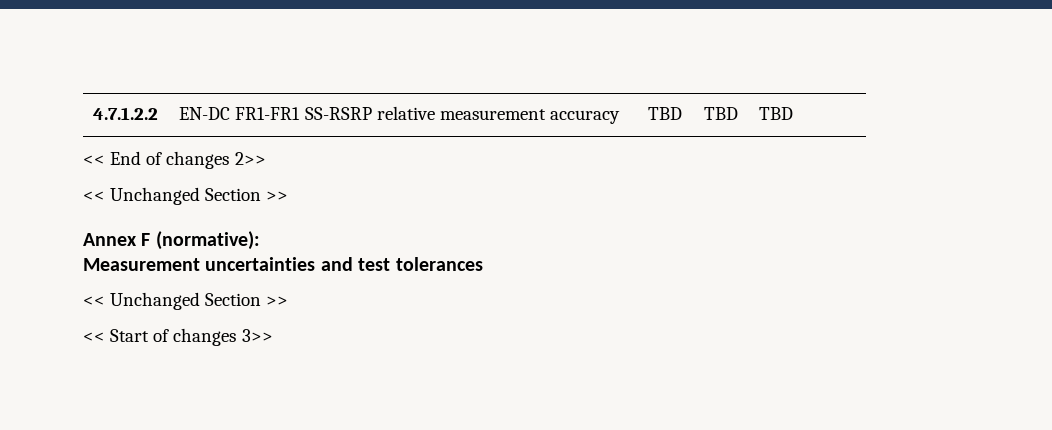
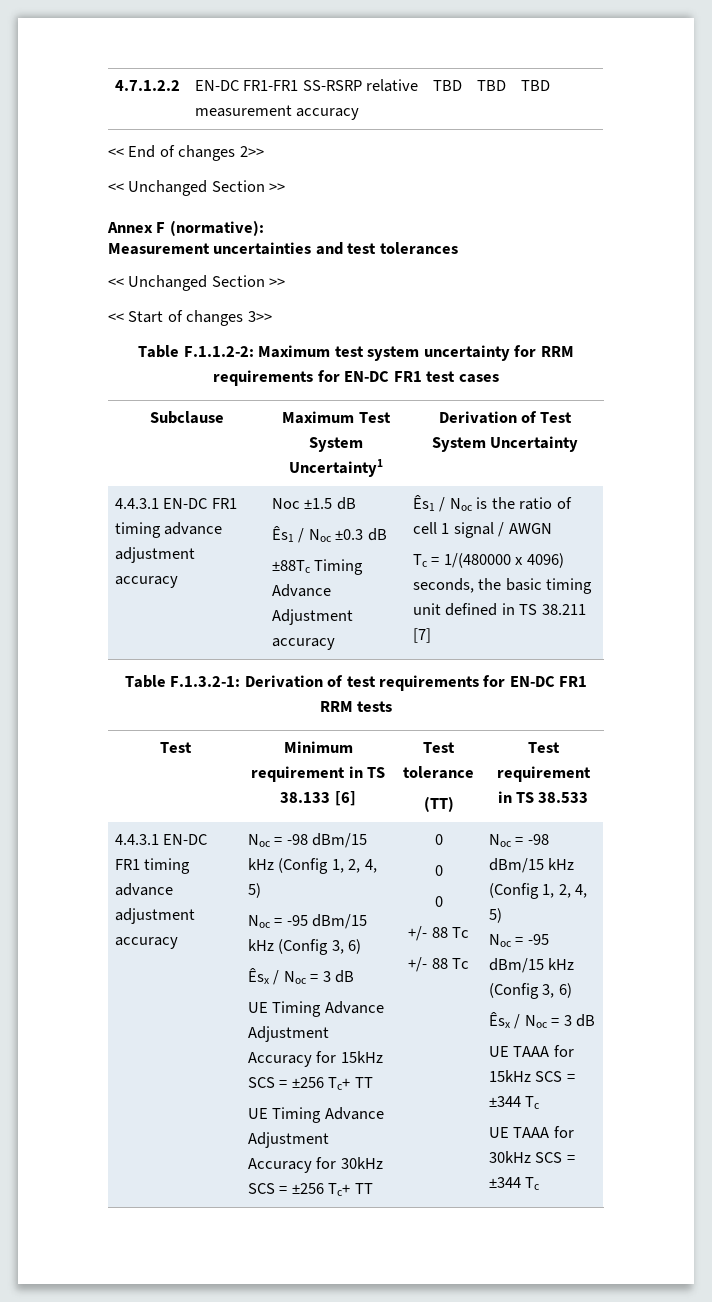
(273, 335) none -> [138,345,574,361] [213,370,499,386] [150,411,224,424] [282,411,391,424] [309,437,363,452] [289,459,384,477] [438,411,573,424] [431,436,579,452] [115,498,237,509] [115,522,223,538] [115,547,196,563] [115,576,179,588] [272,497,356,510] [272,526,387,543] [272,559,364,575] [272,584,332,597] [272,609,354,625] [272,638,336,650] [413,495,572,512] [413,522,552,538] [413,553,564,568] [413,578,593,594] [413,603,586,616] [413,628,432,643] [124,675,588,691] [319,701,393,712] [159,742,192,753] [283,741,353,753] [251,766,385,782] [280,791,356,806] [423,742,455,753] [403,766,474,779] [423,796,454,812] [527,742,560,753] [496,766,591,782] [497,791,589,803] [115,834,208,845] [115,858,191,874] [115,883,174,896] [115,908,196,924] [115,937,179,949] [248,833,368,848] [248,858,377,874] [248,883,262,898] [248,914,368,929] [248,939,362,955] [248,968,355,985] [248,1001,384,1017] [248,1026,330,1042] [248,1051,383,1067] [248,1077,373,1090] [248,1107,384,1123] [248,1132,330,1148] [248,1157,383,1173] [248,1183,373,1196] [434,834,443,845] [434,865,443,876] [434,896,443,907] [408,926,469,941] [408,957,469,972] [489,834,549,847] [489,858,575,873] [489,883,588,899] [489,908,503,923] [489,934,549,947] [489,958,575,973] [489,983,572,999] [489,1012,596,1029] [489,1045,574,1057] [489,1070,575,1082] [489,1096,540,1109] [489,1126,574,1138] [489,1151,575,1163] [489,1177,540,1190] // Table F.1.1.2-2: Maximum test system uncertainty for RRM requirements for EN-DC FR1 test cases // Subclause | Maximum Test System Uncertainty1 | Derivation of Test System Uncertainty // 4.4.3.1 EN-DC FR1 timing advance adjustment accuracy | Noc ±1.5 dB // Ês1 / Noc ±0.3 dB // ±88Tc Timing Advance Adjustment accuracy | Ês1 / Noc is the ratio of cell 1 signal / AWGN // Tc = 1/(480000 x 4096) seconds, the basic timing unit defined in TS 38.211 [7] // Table F.1.3.2-1: Derivation of test requirements for EN-DC FR1 RRM tests // Test | Minimum requirement in TS 38.133 [6] | Test tolerance // (TT) | Test requirement in TS 38.533 // 4.4.3.1 EN-DC FR1 timing advance adjustment accuracy | Noc = -98 dBm/15 kHz (Config 1, 2, 4, 5) // Noc = -95 dBm/15 kHz (Config 3, 6) // Êsx / Noc = 3 dB // UE Timing Advance Adjustment Accuracy for 15kHz SCS = ±256 Tc+ TT // UE Timing Advance Adjustment Accuracy for 30kHz SCS = ±256 Tc+ TT | 0 // 0 // 0 // +/- 88 Tc // +/- 88 Tc | Noc = -98 dBm/15 kHz (Config 1, 2, 4, 5) // Noc = -95 dBm/15 kHz (Config 3, 6) // Êsx / Noc = 3 dB // UE TAAA for 15kHz SCS = ±344 Tc // UE TAAA for 30kHz SCS = ±344 Tc

